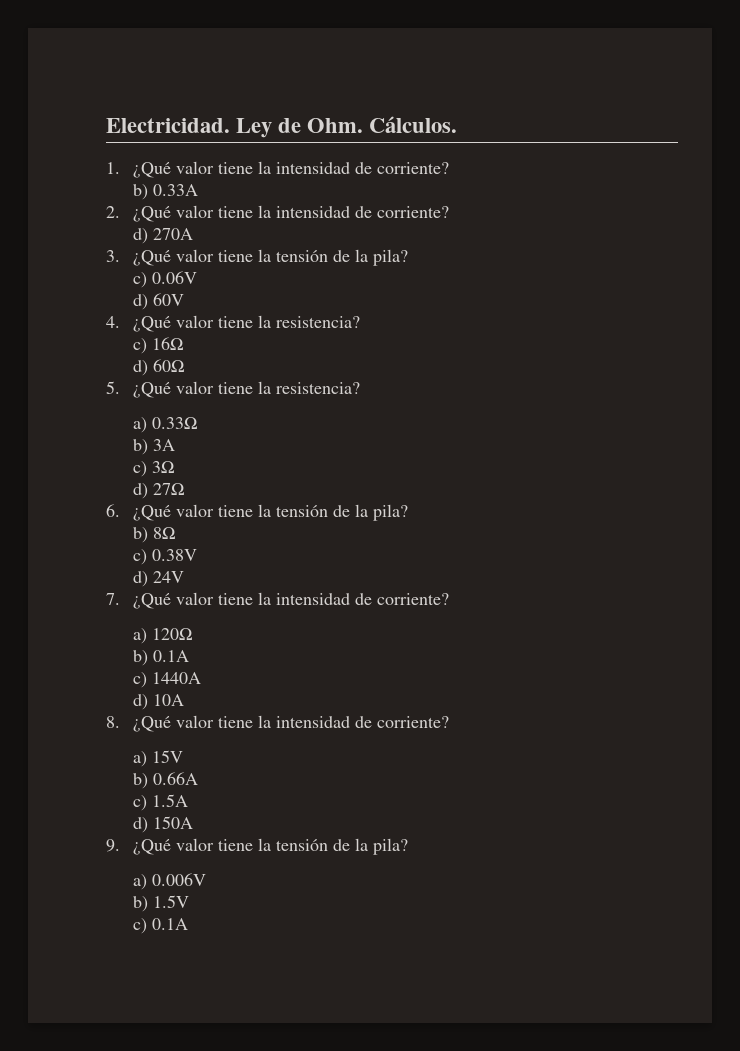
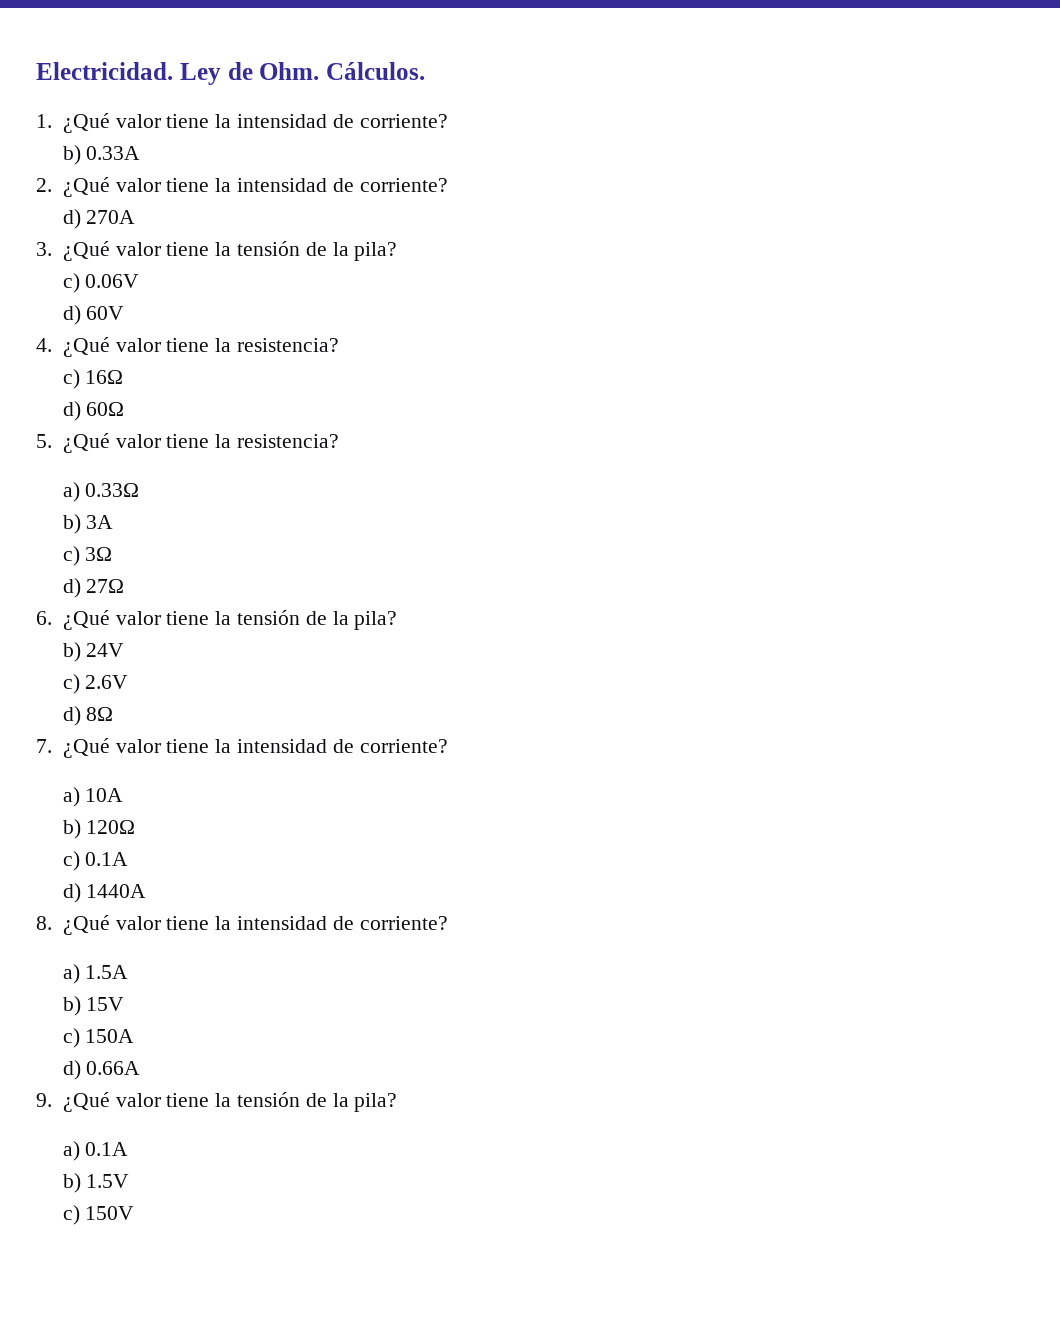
[153,527,176,539] [133,549,198,565] [133,571,185,587] 8Ω // c) 0.38V // d) 24V -> [86,643,125,657] [62,674,129,694] [62,706,114,726] 24V // c) 2.6V // d) 8Ω
(148, 636) none -> [85,788,124,802] [62,819,81,839] 10A // b)
[133,650,190,666] [133,672,148,688] b) 0.1A // c) -> [62,851,129,871] [62,883,81,903] c) 0.1A // d)
[133,694,185,710] // d) 10A -> (147, 891) none
(148, 759) none -> [85,965,129,979] [62,996,81,1016] 1.5A // b)
[133,772,199,789] [133,794,189,811] [133,816,194,833] // b) 0.66A // c) 1.5A // d) 150A -> [62,1028,135,1048] [62,1060,141,1080] // c) 150A // d) 0.66A
[152,873,207,886] 0.006V -> [85,1142,129,1156] 0.1A
[152,918,189,930] 0.1A -> [85,1206,135,1220] 150V

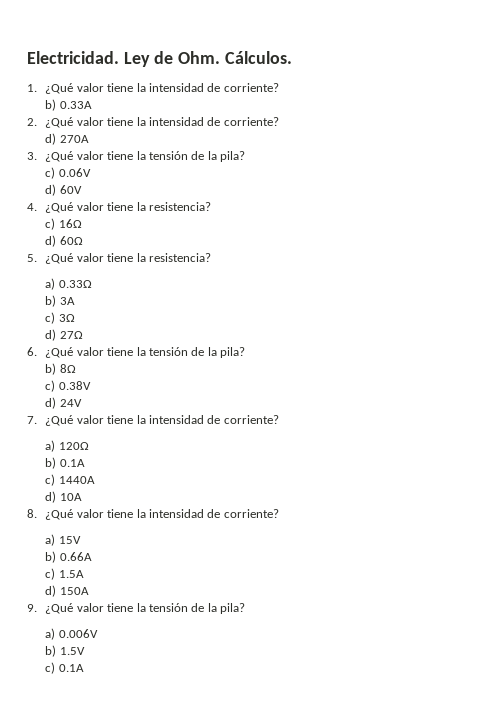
[86,643,125,657] [62,674,129,694] [62,706,114,726] 24V // c) 2.6V // d) 8Ω -> [59,364,76,373] [45,380,91,392] [45,397,82,409] 8Ω // c) 0.38V // d) 24V
[85,788,124,802] [62,819,136,839] [62,851,129,871] [62,883,147,903] 10A // b) 120Ω // c) 0.1A // d) 1440A -> [58,442,89,450] [45,457,85,469] [45,474,95,486] [45,491,82,503] 120Ω // b) 0.1A // c) 1440A // d) 10A
[85,965,129,979] [62,996,125,1016] [62,1028,80,1048] 1.5A // b) 15V // c) -> [58,536,81,544] [45,551,92,563] [45,568,84,580] [45,585,57,597] 15V // b) 0.66A // c) 1.5A // d)
[62,1060,141,1080] // d) 0.66A -> (89, 591) none
[85,1142,129,1156] 0.1A -> [58,629,98,638] 0.006V
[85,1206,135,1220] 150V -> [58,664,84,672] 0.1A

